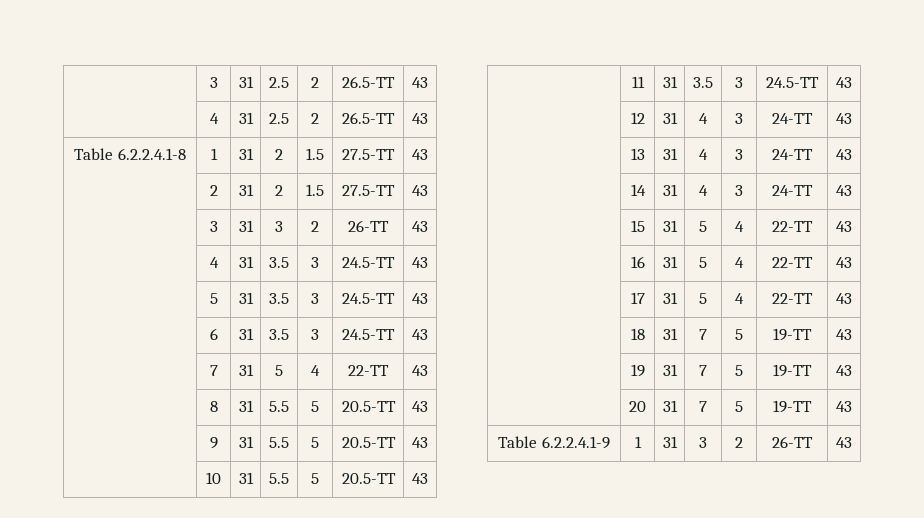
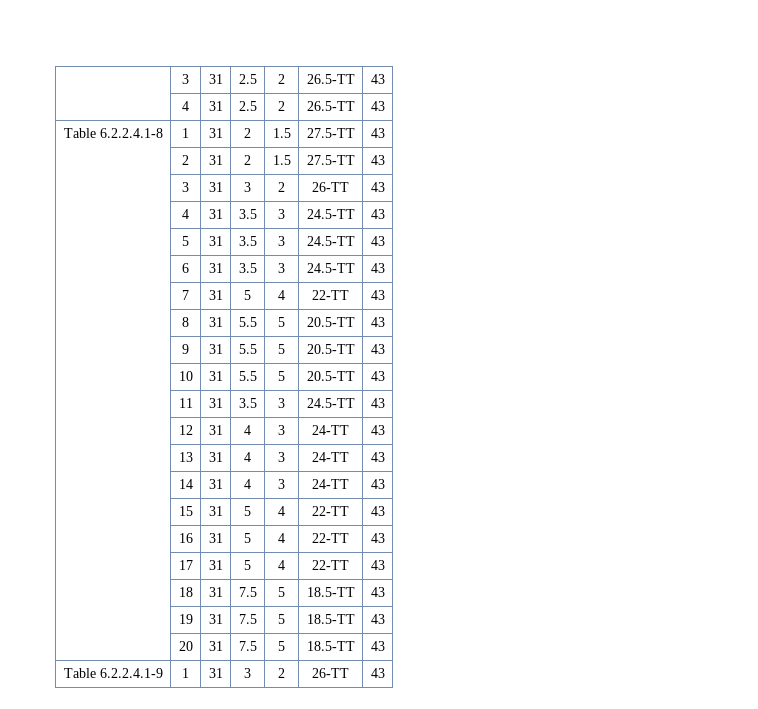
[699,329,707,340] [735,329,743,340] [773,328,812,341] 7 | 5 | 19-TT -> [238,587,257,597] [278,587,285,597] [306,587,355,597] 7.5 | 5 | 18.5-TT
[699,365,707,376] [735,365,743,376] [773,364,812,377] 7 | 5 | 19-TT -> [238,614,257,624] [278,614,285,624] [306,614,355,624] 7.5 | 5 | 18.5-TT
[699,401,707,412] [735,401,743,412] [773,400,812,413] 7 | 5 | 19-TT -> [238,641,257,651] [278,641,285,651] [306,641,355,651] 7.5 | 5 | 18.5-TT

